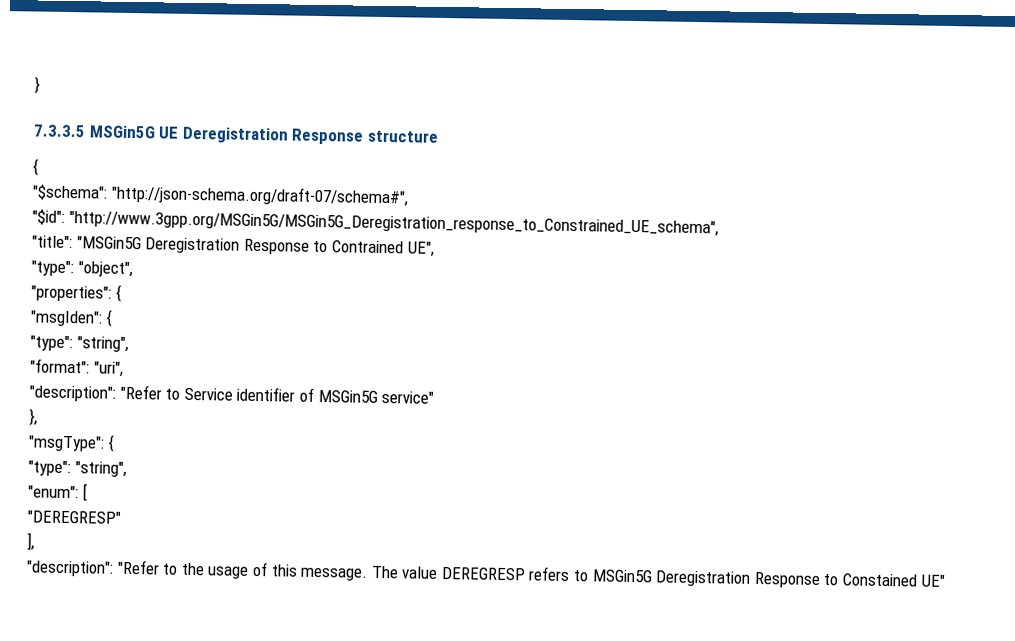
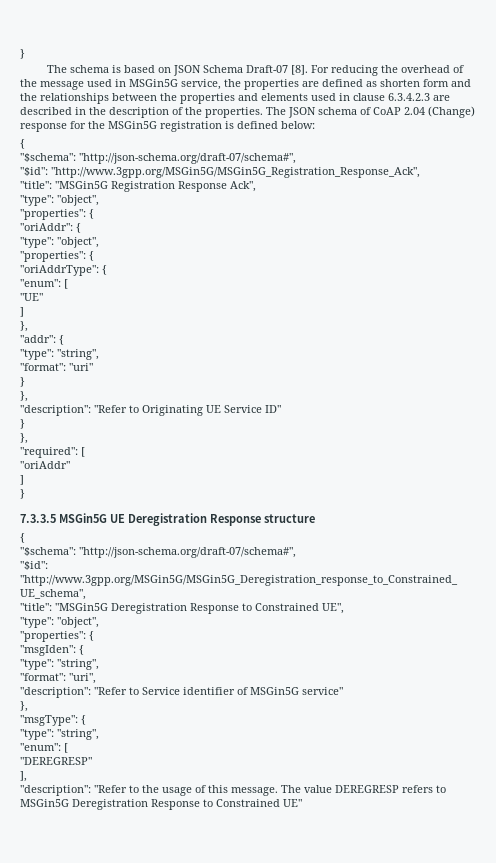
[34,76,40,94] } -> [20,49,25,59] [46,65,464,76] [20,79,471,90] [20,93,450,104] [20,106,475,118] [20,121,315,132] [20,139,25,149] [20,153,296,164] [20,167,420,178] [20,181,256,192] [20,195,99,206] [20,209,94,220] [20,223,81,233] [20,237,99,248] [20,251,94,262] [20,265,107,276] [20,279,68,289] [20,293,43,301] [20,307,24,317] [20,321,28,332] [20,335,64,345] [20,349,99,360] [20,363,93,371] [20,377,25,387] [20,391,28,402] [20,405,281,416] [20,419,25,429] [20,433,28,444] [20,447,85,458] [20,461,70,469] [20,475,24,485] [20,489,25,499] } // The schema is based on JSON Schema Draft-07 [8]. For reducing the overhead of the message used in MSGin5G service, the properties are defined as shorten form and the relationships between the properties and elements used in clause 6.3.4.2.3 are described in the description of the properties. The JSON schema of CoAP 2.04 (Change) response for the MSGin5G registration is defined below: // { // "$schema": "http://json-schema.org/draft-07/schema#", // "$id": "http://www.3gpp.org/MSGin5G/MSGin5G_Registration_Response_Ack", // "title": "MSGin5G Registration Response Ack", // "type": "object", // "properties": { // "oriAddr": { // "type": "object", // "properties": { // "oriAddrType": { // "enum": [ // "UE" // ] // }, // "addr": { // "type": "string", // "format": "uri" // } // }, // "description": "Refer to Originating UE Service ID" // } // }, // "required": [ // "oriAddr" // ] // }
[331,240,404,254] Contrained -> [255,603,319,611] Constrained
[842,573,919,587] Constained -> [216,799,280,807] Constrained

